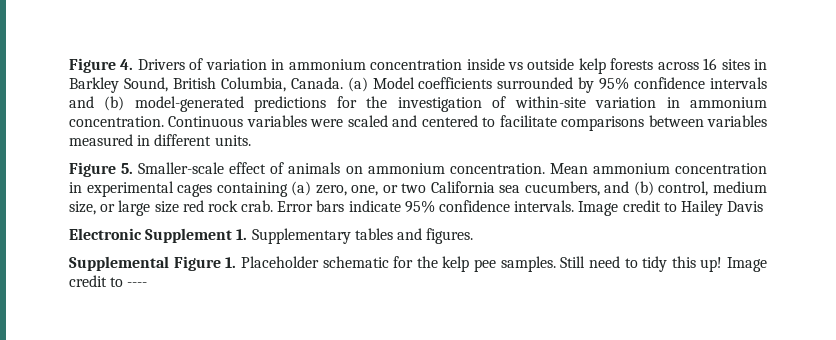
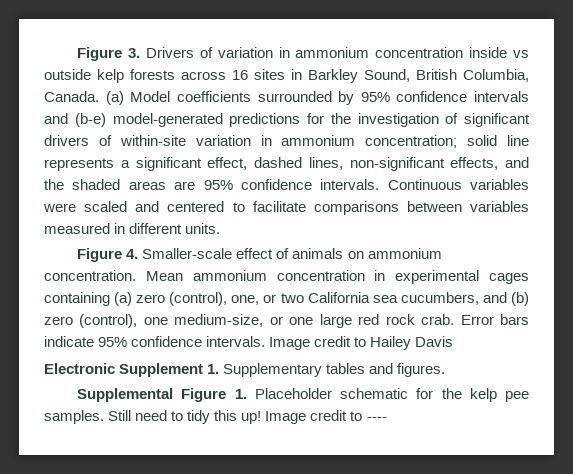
[69,58,134,73] Figure 4. -> [77,47,141,61] Figure 3.
[104,96,125,111] (b) -> [74,113,106,127] (b-e)
(507, 102) none -> [464,113,530,127] [44,135,112,146] significant drivers of
[69,116,164,127] concentration. -> [365,135,529,148] [44,157,529,171] [44,179,380,190] concentration; solid line represents a significant effect, dashed lines, non-significant effects, and the shaded areas are 95% confidence intervals.
[121,163,134,174] 5. -> [126,249,139,259] 4.
[315,185,347,196] zero, -> [136,292,228,306] zero (control),
[658,181,767,196] [69,200,179,216] control, medium size, or large size -> [44,314,352,328] zero (control), one medium-size, or one large

